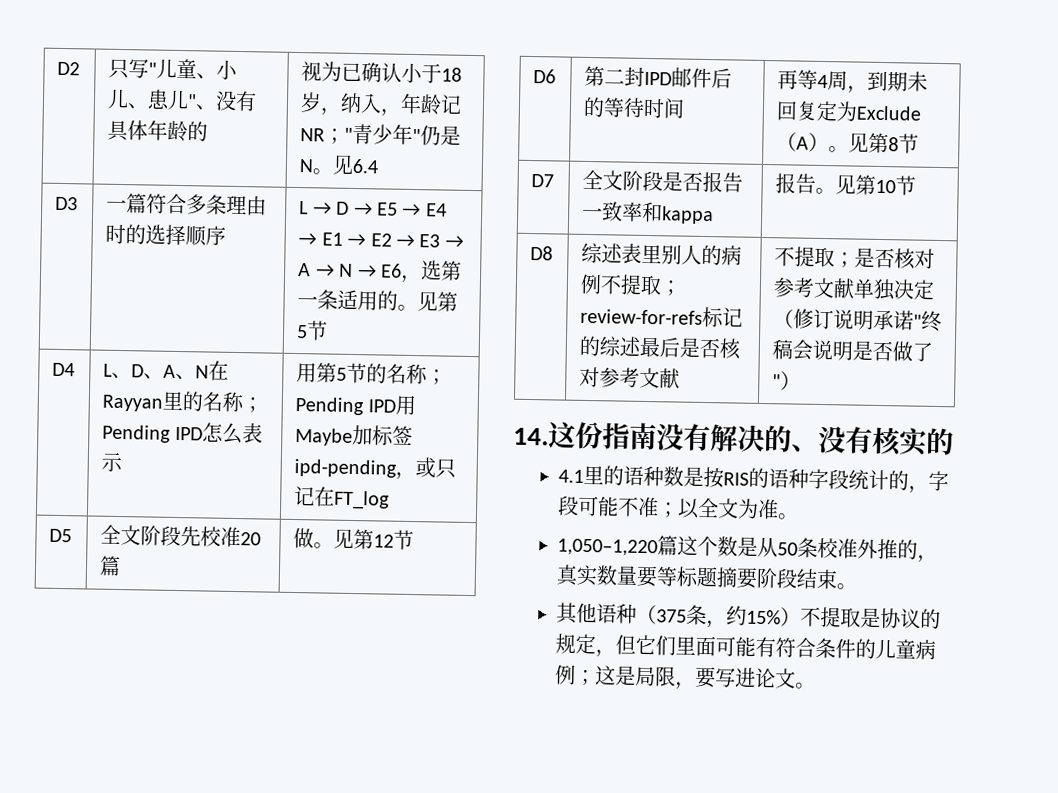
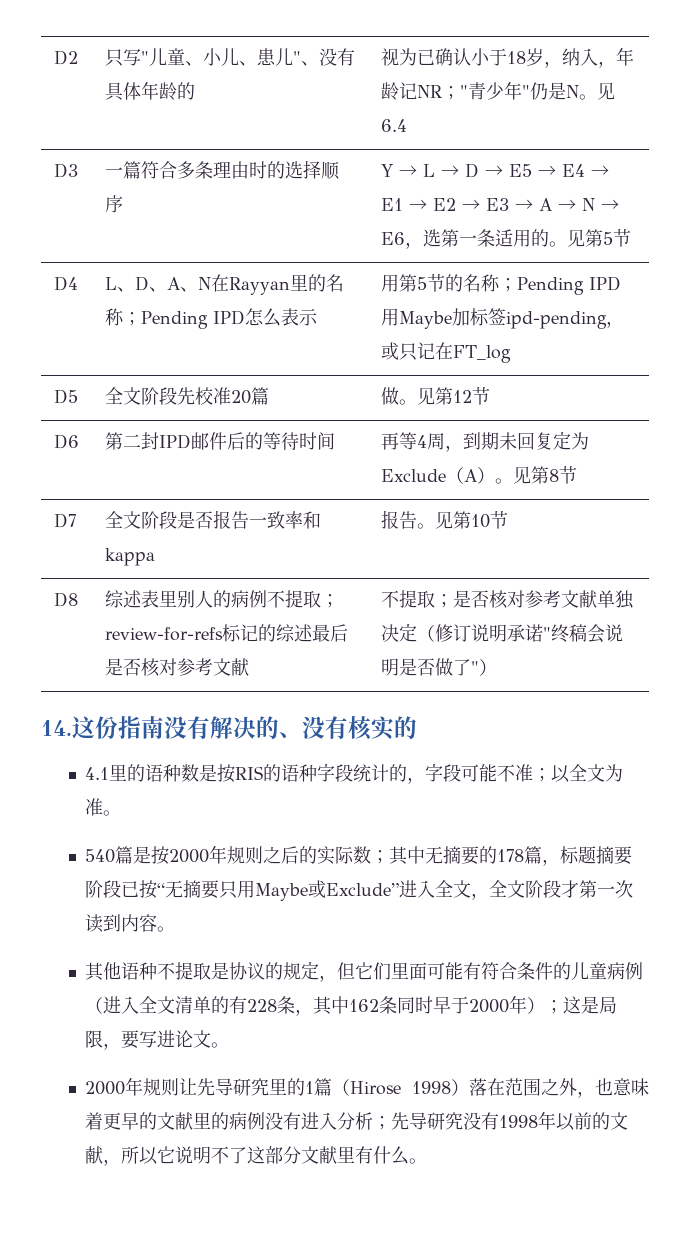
(227, 235) none -> [380,164,417,177] Y →
[557,535,939,564] [556,564,858,590] [556,602,802,629] 1,050–1,220篇这个数是从50条校准外推的，真实数量要等标题摘要阶段结束。 // 其他语种（375条，约15%） -> [84,845,632,866] [84,880,633,901] [84,914,175,933] [84,962,157,981] 540篇是按2000年规则之后的实际数；其中无摘要的178篇，标题摘要阶段已按“无摘要只用Maybe或Exclude”进入全文，全文阶段才第一次读到内容。 // 其他语种
(577, 674) none -> [84,995,545,1016] （进入全文清单的有228条，其中162条同时早于2000年）
(817, 685) none -> [84,1077,649,1098] [84,1111,628,1131] [84,1146,427,1166] // 2000年规则让先导研究里的1篇（Hirose 1998）落在范围之外，也意味着更早的文献里的病例没有进入分析；先导研究没有1998年以前的文献，所以它说明不了这部分文献里有什么。

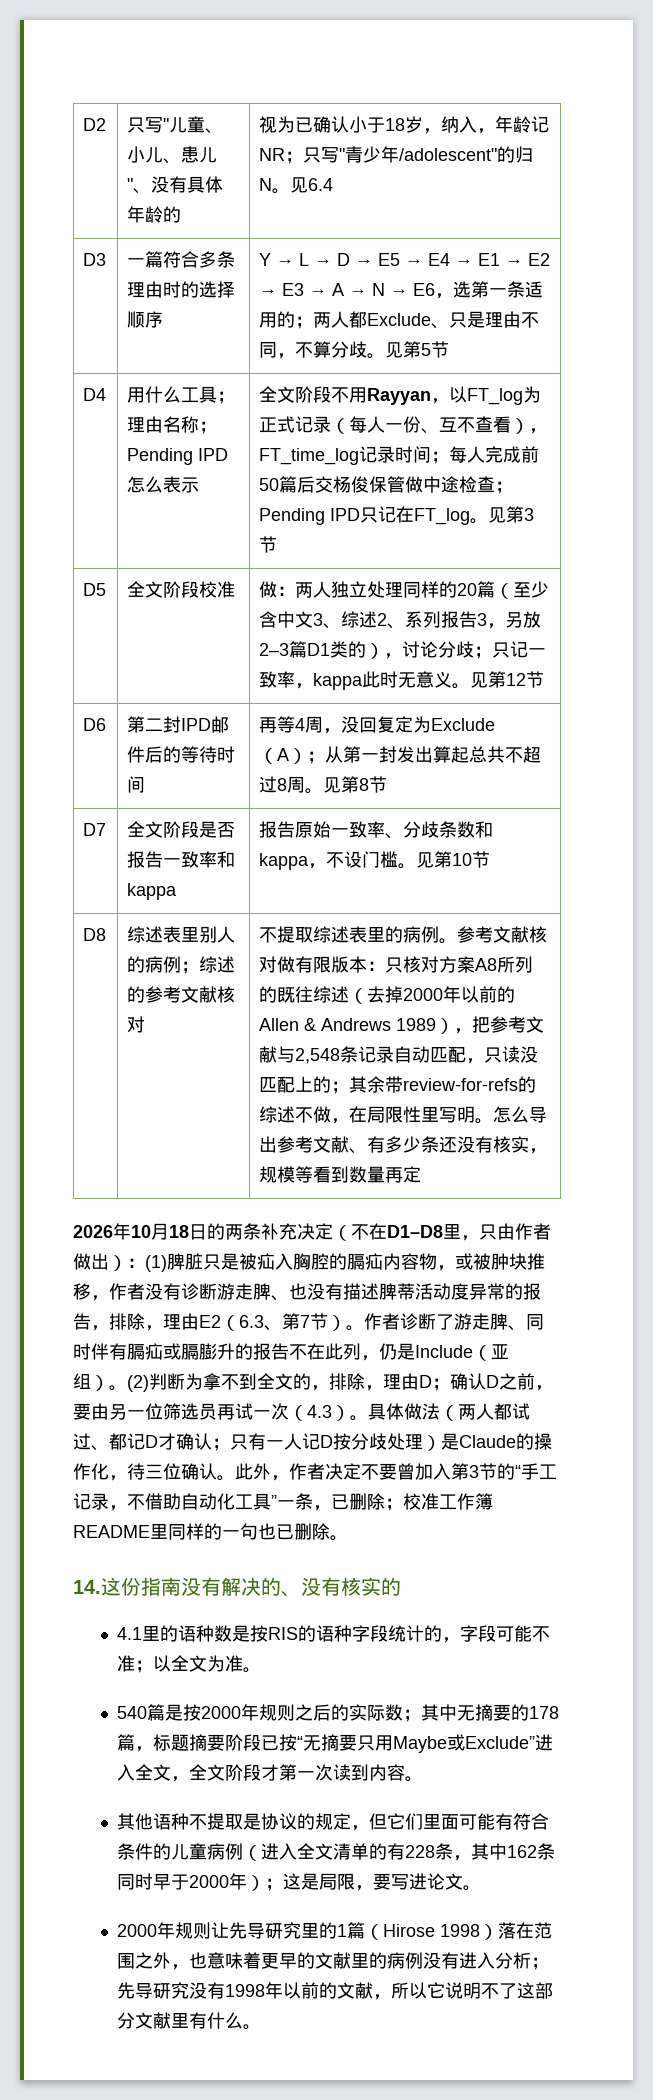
(460, 93) none -> [303,147,340,163] 只写
[521,82,566,100] "仍是 -> [399,146,534,163] /adolescent"的归
[548,229,631,247] [53,276,78,291] [104,274,326,295] 。见第5节 // D4 | L、D、A、N在Rayyan里的 -> [295,311,540,329] [259,341,450,359] [83,388,107,401] [127,386,236,404] [127,416,164,433] ；两人都Exclude、只是理由不同，不算分歧。见第5节 // D4 | 用什么工具；理由
[380,274,621,295] [380,308,624,329] [380,342,399,360] 用第5节的名称；Pending IPD用Maybe加标签ipd-pending，或 -> [259,386,542,405] [259,416,548,434] [259,446,540,465] [259,476,514,494] [259,508,361,525] 全文阶段不用Rayyan，以FT_log为正式记录（每人一份、互不查看），FT_time_log记录时间；每人完成前50篇后交杨俊保管做中途检查；Pending IPD
(511, 354) none -> [470,506,535,524] [259,536,278,553] 。见第3节
[176,387,269,405] [380,387,399,405] 先校准20篇 | 做 -> [199,581,236,598] [259,581,550,599] [259,611,542,629] [259,641,547,659] [259,671,453,690] 校准 | 做：两人独立处理同样的20篇（至少含中文3、综述2、系列报告3，另放2–3篇D1类的），讨论分歧；只记一致率，kappa此时无意义
[462,432,517,450] 到期未 -> [341,716,360,733] 没
(495, 475) none -> [307,746,542,764] [259,776,306,793] ；从第一封发出算起总共不超过8周
(417, 520) none -> [295,821,494,839] [259,851,399,870] 原始一致率、分歧条数和kappa，不设门槛
[266,590,339,608] [104,624,348,642] [104,658,249,677] [380,590,634,609] [380,623,623,643] [380,658,497,676] 不提取；review-for-refs标记的综述最后是否核对参考文献 | 不提取；是否核对参考文献单独决定（修订说明承诺"终稿会说明是否做了"） -> [181,956,236,974] [127,986,236,1003] [127,1016,146,1033] [259,926,548,944] [259,956,534,973] [259,986,516,1004] [259,1016,545,1034] [259,1046,539,1064] [259,1076,537,1094] [259,1106,548,1124] [259,1136,548,1154] [259,1166,422,1183] [73,1223,551,1241] [73,1253,545,1272] [73,1283,541,1301] [73,1313,544,1331] [73,1343,509,1361] [73,1373,553,1392] [73,1403,530,1421] [73,1433,552,1451] [73,1463,557,1481] [73,1493,493,1511] [73,1523,348,1541] ；综述的参考文献核对 | 不提取综述表里的病例。参考文献核对做有限版本：只核对方案A8所列的既往综述（去掉2000年以前的Allen & Andrews 1989），把参考文献与2,548条记录自动匹配，只读没匹配上的；其余带review-for-refs的综述不做，在局限性里写明。怎么导出参考文献、有多少条还没有核实，规模等看到数量再定 // 2026年10月18日的两条补充决定（不在D1–D8里，只由作者做出）：(1)脾脏只是被疝入胸腔的膈疝内容物，或被肿块推移，作者没有诊断游走脾、也没有描述脾蒂活动度异常的报告，排除，理由E2（6.3、第7节）。作者诊断了游走脾、同时伴有膈疝或膈膨升的报告不在此列，仍是Include（亚组）。(2)判断为拿不到全文的，排除，理由D；确认D之前，要由另一位筛选员再试一次（4.3）。具体做法（两人都试过、都记D才确认；只有一人记D按分歧处理）是Claude的操作化，待三位确认。此外，作者决定不要曾加入第3节的“手工记录，不借助自动化工具”一条，已删除；校准工作簿README里同样的一句也已删除。

